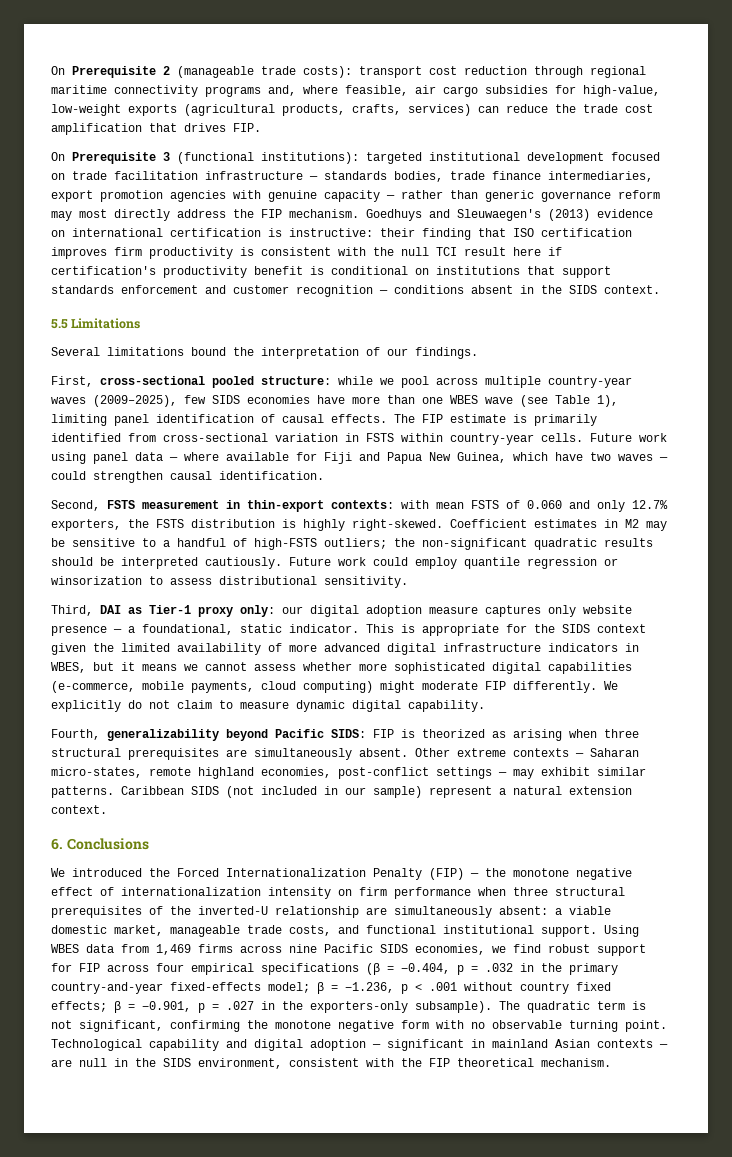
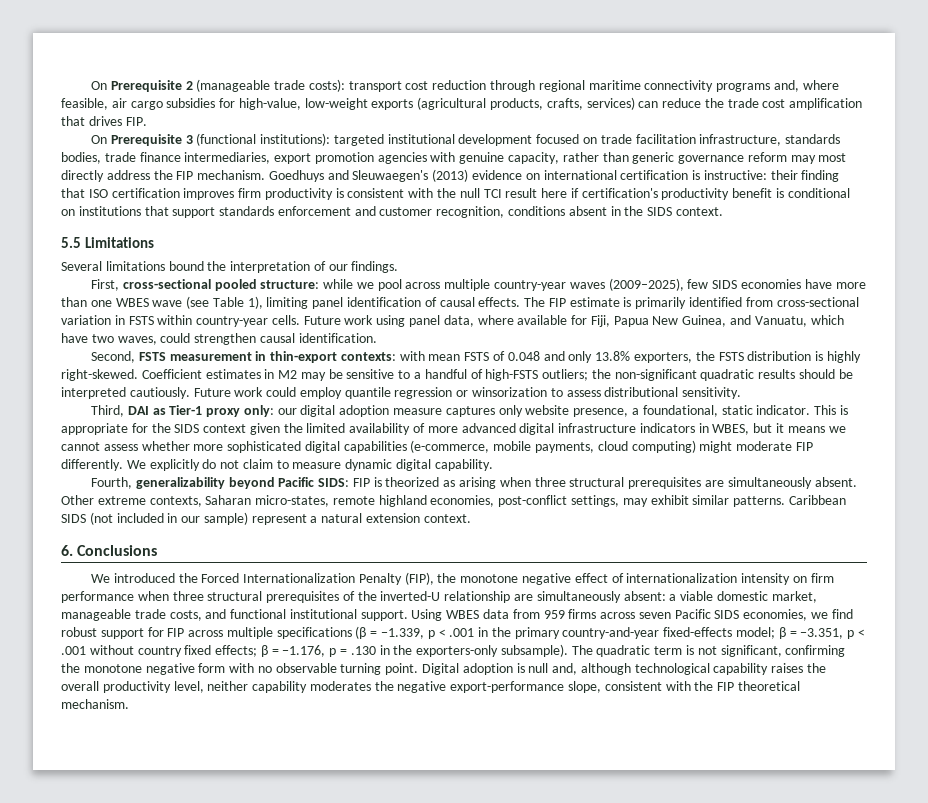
[205,171,318,180] infrastructure — -> [699,134,782,146] infrastructure,
[324,190,395,202] capacity — -> [508,152,560,164] capacity,
[296,285,388,297] recognition — -> [436,206,505,218] recognition,
[135,452,178,461] data — -> [443,315,474,327] data,
[324,452,380,464] Fiji and -> [590,315,610,327] Fiji,
(506, 457) none -> [730,315,807,327] and Vanuatu,
[618,454,668,461] waves — -> [117,336,157,345] waves,
[527,500,562,509] 0.060 -> [507,351,540,361] 0.048
[632,500,668,509] 12.7% -> [595,351,631,361] 13.8%
[51,625,122,636] presence — -> [573,408,629,417] presence,
[513,748,584,757] contexts — -> [149,496,202,507] contexts,
[436,767,507,779] settings — -> [571,495,620,507] settings,
[429,868,479,880] (FIP) — -> [404,572,434,585] (FIP),
[156,944,191,955] 1,469 -> [543,610,565,619] 959
[289,944,317,953] nine -> [638,612,671,619] seven
[156,963,254,975] four empirical -> [226,627,273,639] multiple
[401,963,513,975] −0.404, p = .032 -> [381,628,475,639] −1.339, p < .001
[345,982,394,993] −1.236, -> [800,628,844,639] −3.351,
[142,1001,254,1013] −0.901, p = .027 -> [282,645,376,657] −1.176, p = .130
[51,1039,668,1051] [51,1058,282,1069] Technological capability and digital adoption — significant in mainland Asian contexts — are null in the SIDS environment, -> [422,663,827,675] [61,681,602,693] Digital adoption is null and, although technological capability raises the overall productivity level, neither capability moderates the negative export-performance slope,

